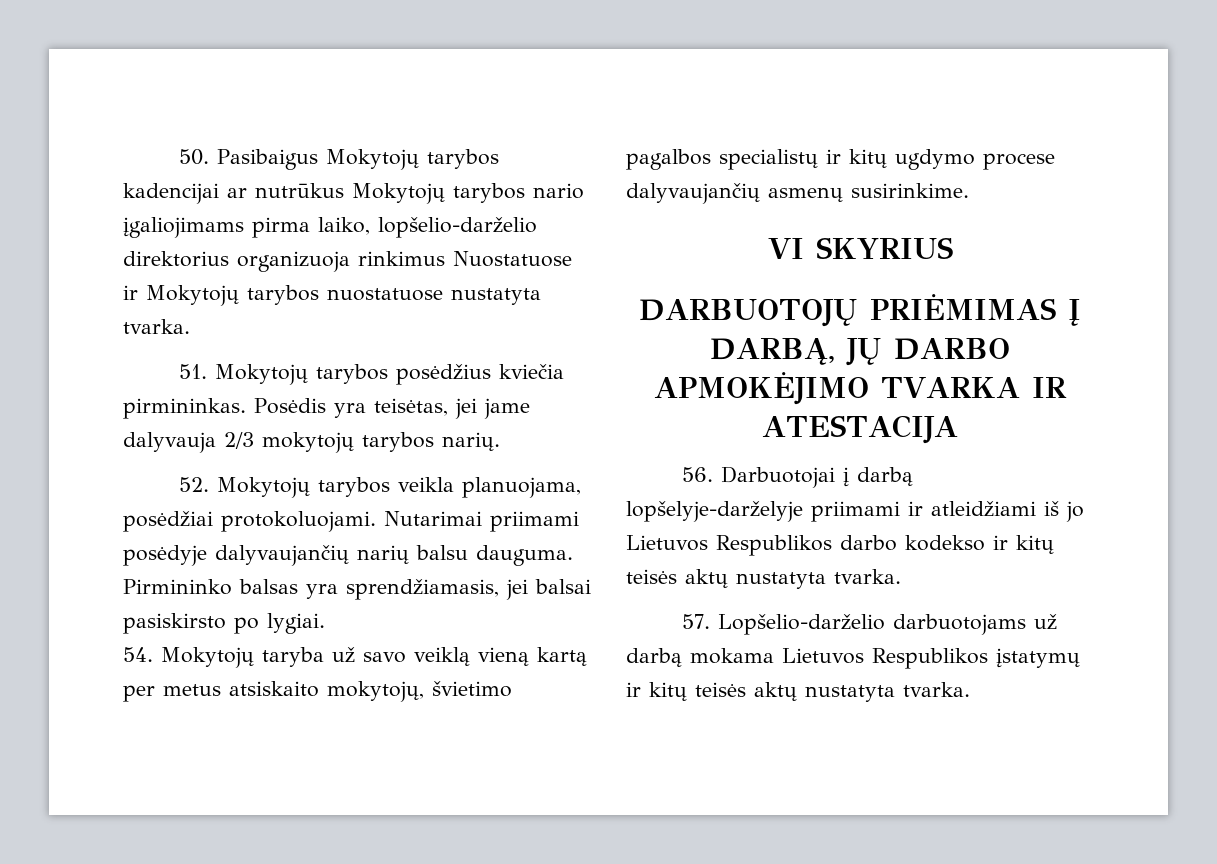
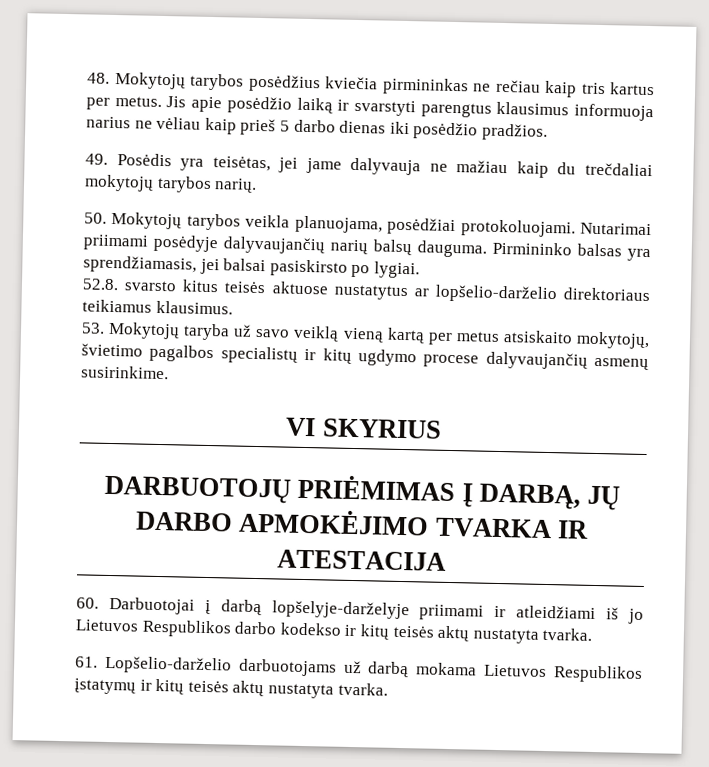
[178,149,499,170] [123,183,584,204] [123,217,537,238] [123,251,572,272] [123,285,541,306] [123,319,190,334] [178,364,564,385] [123,398,246,419] 50. Pasibaigus Mokytojų tarybos kadencijai ar nutrūkus Mokytojų tarybos nario įgaliojimams pirma laiko, lopšelio-darželio direktorius organizuoja rinkimus Nuostatuose ir Mokytojų tarybos nuostatuose nustatyta tvarka. // 51. Mokytojų tarybos posėdžius kviečia pirmininkas. -> [87,71,655,98] [86,96,654,122] [86,116,548,141] [85,153,108,165] 48. Mokytojų tarybos posėdžius kviečia pirmininkas ne rečiau kaip tris kartus per metus. Jis apie posėdžio laiką ir svarstyti parengtus klausimus informuoja narius ne vėliau kaip prieš 5 darbo dienas iki posėdžio pradžios. // 49.
[224,432,254,449] 2/3 -> [429,160,653,178] ne mažiau kaip du trečdaliai
[178,477,209,492] 52. -> [84,212,107,224] 50.
[416,545,468,560] balsu -> [373,239,412,256] balsų
[123,647,153,662] 54. -> [82,278,651,304] [82,299,233,315] [81,322,105,334] 52.8. svarsto kitus teisės aktuose nustatytus ar lopšelio-darželio direktoriaus teikiamus klausimus. // 53.
[681,467,713,482] 56. -> [76,597,99,609] 60.
[681,614,710,629] 57. -> [75,656,98,668] 61.

